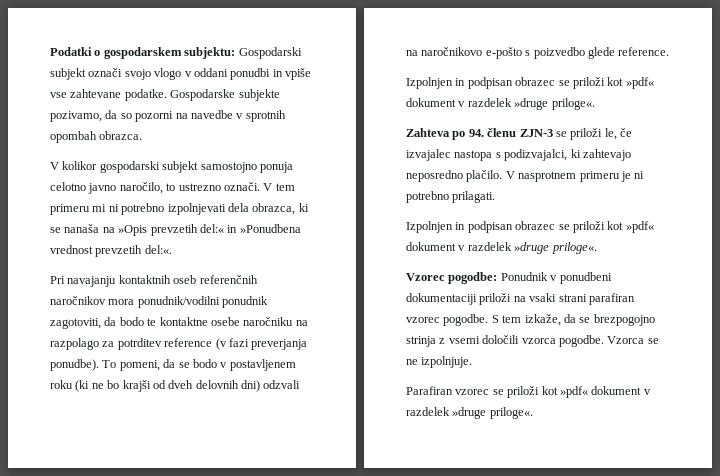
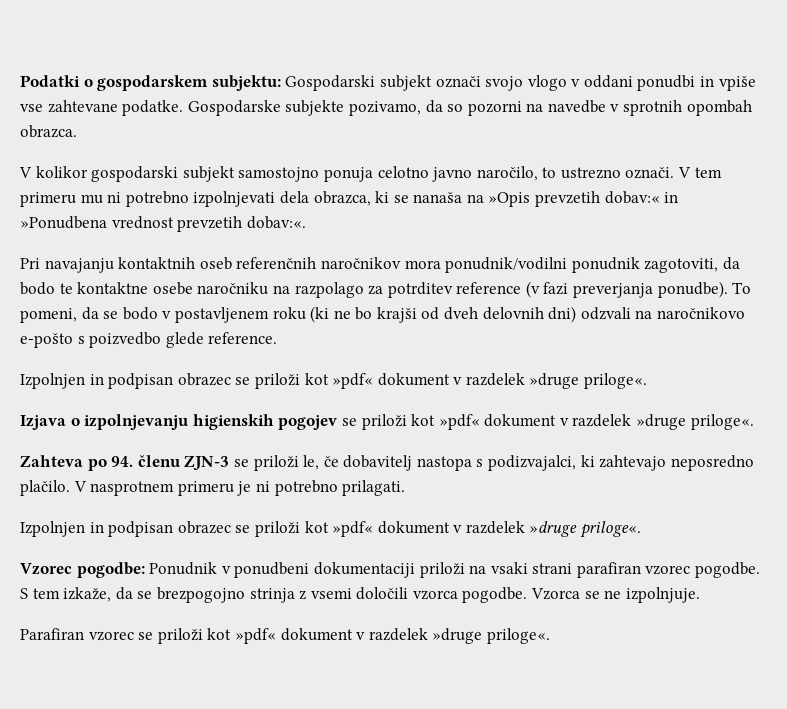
[92,204,107,212] mi -> [80,194,103,204] mu
[199,224,224,233] del:« -> [604,191,660,204] dobav:«
[144,245,172,254] del:«. -> [246,216,306,229] dobav:«.
(595, 104) none -> [20,414,754,430] // Izjava o izpolnjevanju higienskih pogojev se priloži kot »pdf« dokument v razdelek »druge priloge«.
[406,149,451,161] izvajalec -> [343,455,413,471] dobavitelj

